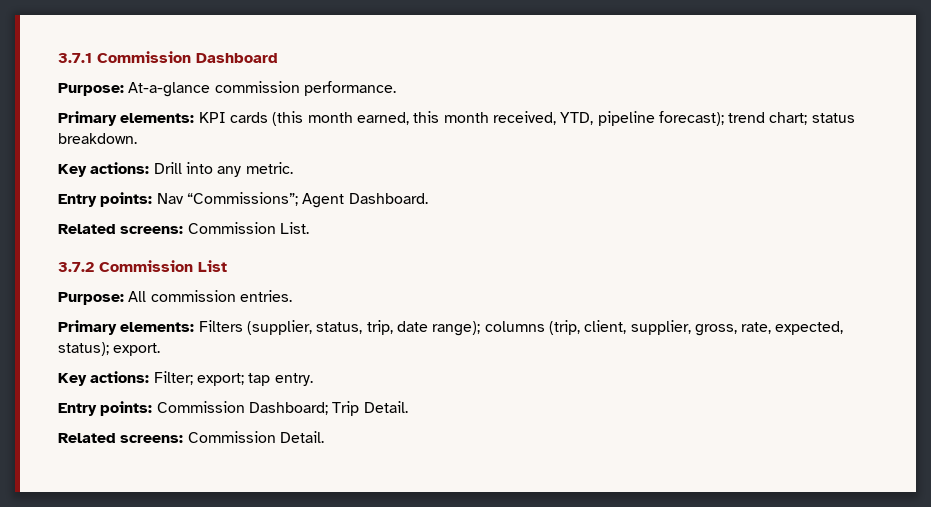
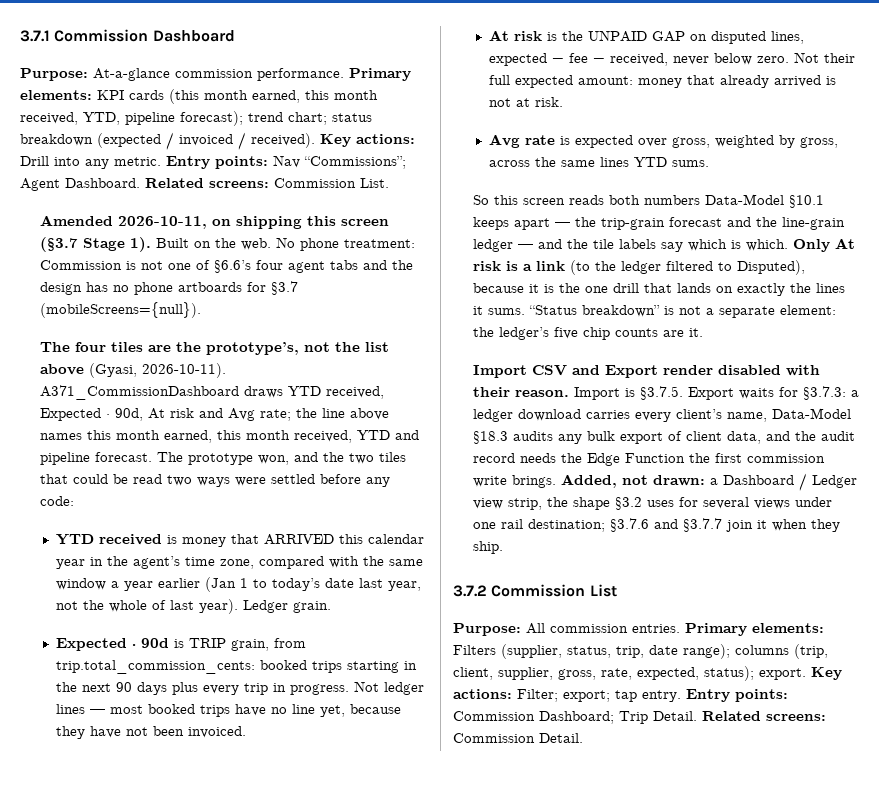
(396, 88) // -> (344, 74) none
[58,133,137,144] breakdown. // -> [20,132,315,150] breakdown (expected / invoiced / received).
(293, 168) // -> (161, 161) none
(428, 198) // -> (140, 183) none
(309, 228) none -> [39,215,389,229] [39,237,415,252] [39,260,413,273] [39,281,298,295] [39,302,201,318] [39,342,389,355] [39,363,226,378] [39,385,384,400] [39,408,389,421] [39,430,419,443] [39,452,406,465] [39,474,390,487] [39,496,74,506] [55,534,424,547] [55,556,423,569] [55,577,421,592] [55,599,331,614] [55,638,306,651] [55,660,417,674] [55,681,424,695] [55,704,401,717] [55,726,246,739] [488,30,804,44] [488,52,855,66] [488,75,836,88] [488,97,563,107] [488,134,838,148] [488,157,709,167] [472,194,824,208] [472,217,845,230] [472,238,855,252] [472,260,805,275] [472,283,845,296] [472,305,836,318] [472,327,703,340] [472,365,820,378] [472,386,859,400] [472,408,851,422] [472,431,855,444] [472,453,825,466] [472,473,857,491] [472,497,832,510] [472,518,840,532] [472,541,503,554] // Amended 2026-10-11, on shipping this screen (§3.7 Stage 1). Built on the web. No phone treatment: Commission is not one of §6.6’s four agent tabs and the design has no phone artboards for §3.7 (mobileScreens={null}). // The four tiles are the prototype’s, not the list above (Gyasi, 2026-10-11). A371_CommissionDashboard draws YTD received, Expected · 90d, At risk and Avg rate; the line above names this month earned, this month received, YTD and pipeline forecast. The prototype won, and the two tiles that could be read two ways were settled before any code: // YTD received is money that ARRIVED this calendar year in the agent’s time zone, compared with the same window a year earlier (Jan 1 to today’s date last year, not the whole of last year). Ledger grain. // Expected · 90d is TRIP grain, from trip.total_commission_cents: booked trips starting in the next 90 days plus every trip in progress. Not ledger lines — most booked trips have no line yet, because they have not been invoiced. // At risk is the UNPAID GAP on disputed lines, expected − fee − received, never below zero. Not their full expected amount: money that already arrived is not at risk. // Avg rate is expected over gross, weighted by gross, across the same lines YTD sums. // So this screen reads both numbers Data-Model §10.1 keeps apart — the trip-grain forecast and the line-grain ledger — and the tile labels say which is which. Only At risk is a link (to the ledger filtered to Disputed), because it is the one drill that lands on exactly the lines it sums. “Status breakdown” is not a separate element: the ledger’s five chip counts are it. // Import CSV and Export render disabled with their reason. Import is §3.7.5. Export waits for §3.7.3: a ledger download carries every client’s name, Data-Model §18.3 audits any bulk export of client data, and the audit record needs the Edge Function the first commission write brings. Added, not drawn: a Dashboard / Ledger view strip, the shape §3.2 uses for several views under one rail destination; §3.7.6 and §3.7.7 join it when they ship.
(292, 296) // -> (680, 628) none
(161, 349) // -> (806, 674) none
(313, 379) // -> (681, 696) none
(408, 407) // -> (697, 716) none

